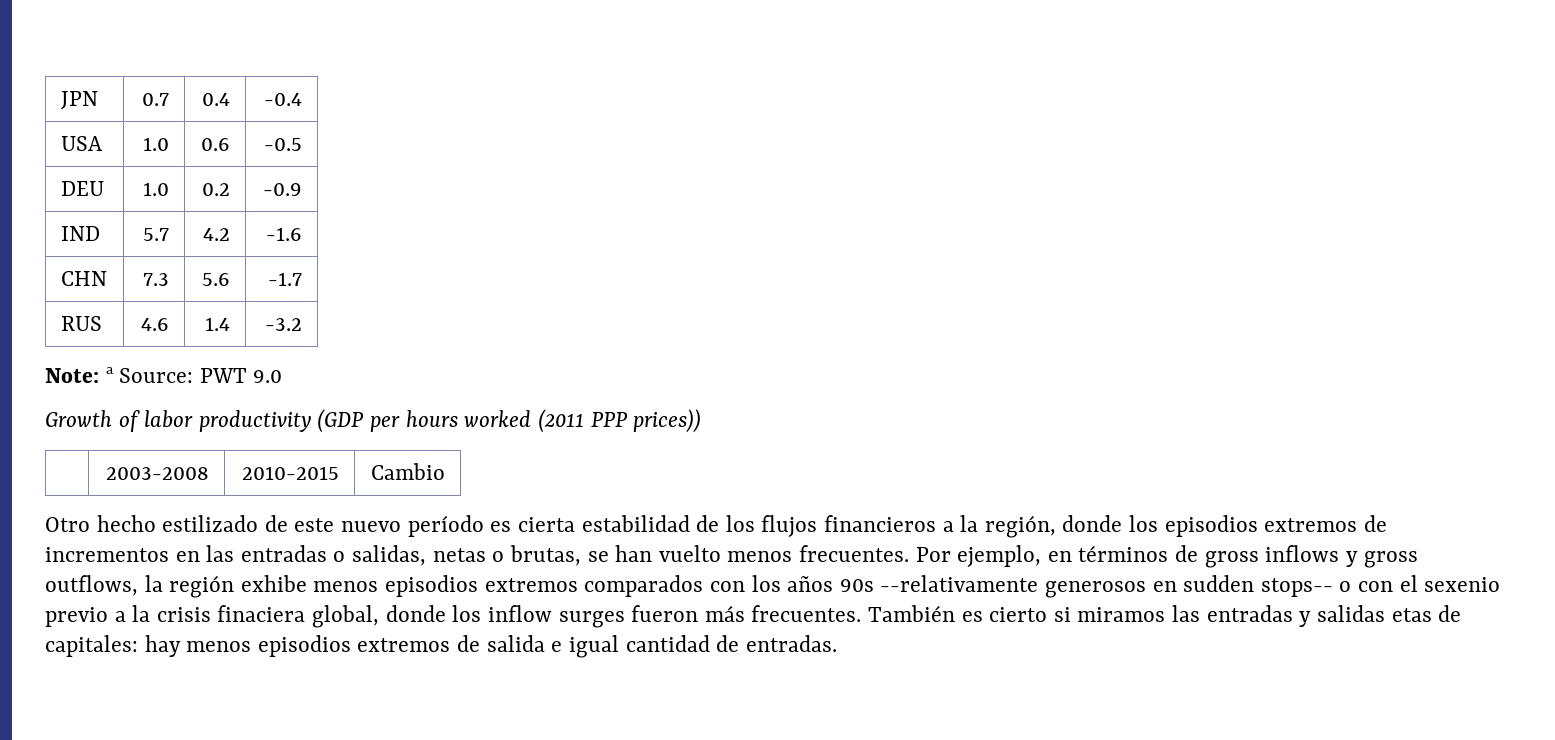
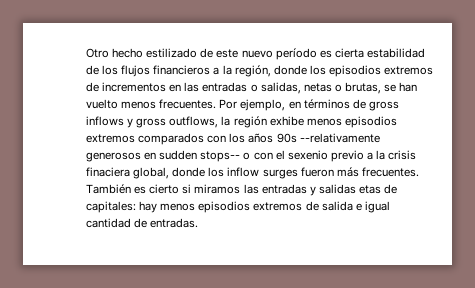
[60,91,98,110] [142,93,170,106] [202,93,231,106] [264,93,303,106] [60,136,103,151] [143,137,170,151] [201,138,231,151] [264,138,303,151] [60,181,104,196] [143,182,170,196] [202,183,231,196] [263,183,303,196] [60,226,100,241] [143,228,170,241] [203,228,231,241] [266,227,303,241] [60,271,107,286] [143,273,170,286] [202,273,231,286] [268,272,303,286] [60,316,102,331] [141,318,170,331] [205,317,231,331] [265,318,303,331] [45,367,283,383] [45,409,702,433] [106,467,210,480] [242,466,340,480] [371,463,446,480] JPN | 0.7 | 0.4 | -0.4 // USA | 1.0 | 0.6 | -0.5 // DEU | 1.0 | 0.2 | -0.9 // IND | 5.7 | 4.2 | -1.6 // CHN | 7.3 | 5.6 | -1.7 // RUS | 4.6 | 1.4 | -3.2 // Note: a Source: PWT 9.0 // Growth of labor productivity (GDP per hours worked (2011 PPP prices)) // | 2003-2008 | 2010-2015 | Cambio // -> (86, 53) none

